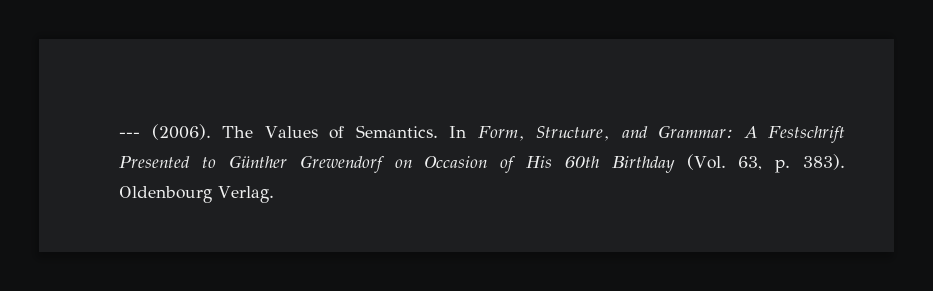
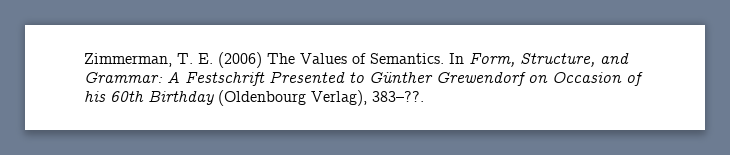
[119,124,211,140] --- (2006). -> [84,52,263,68] Zimmerman, T. E. (2006)
[526,156,553,168] His -> [84,91,107,102] his
[686,154,845,173] [119,186,275,203] (Vol. 63, p. 383). Oldenbourg Verlag. -> [218,90,425,106] (Oldenbourg Verlag), 383–??.

